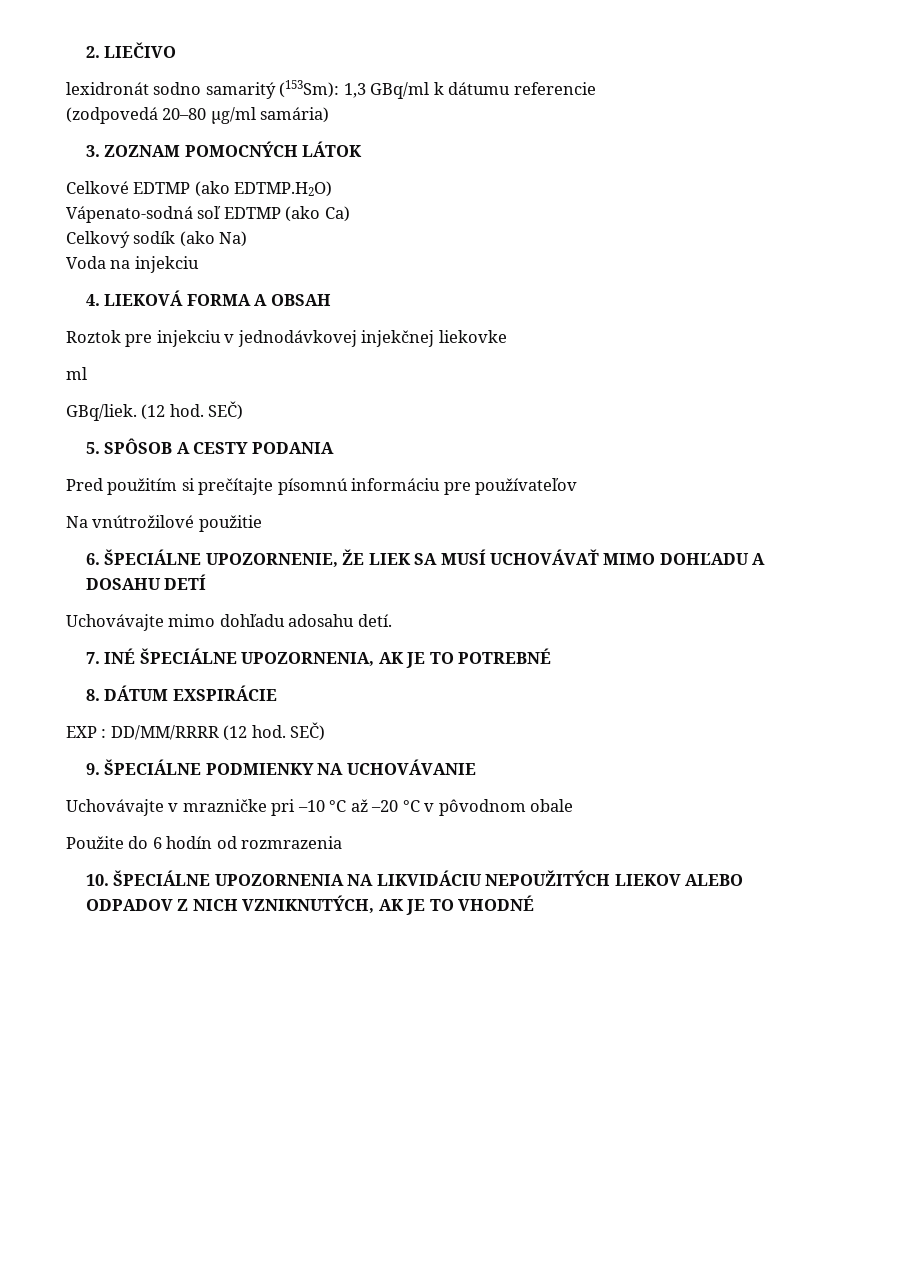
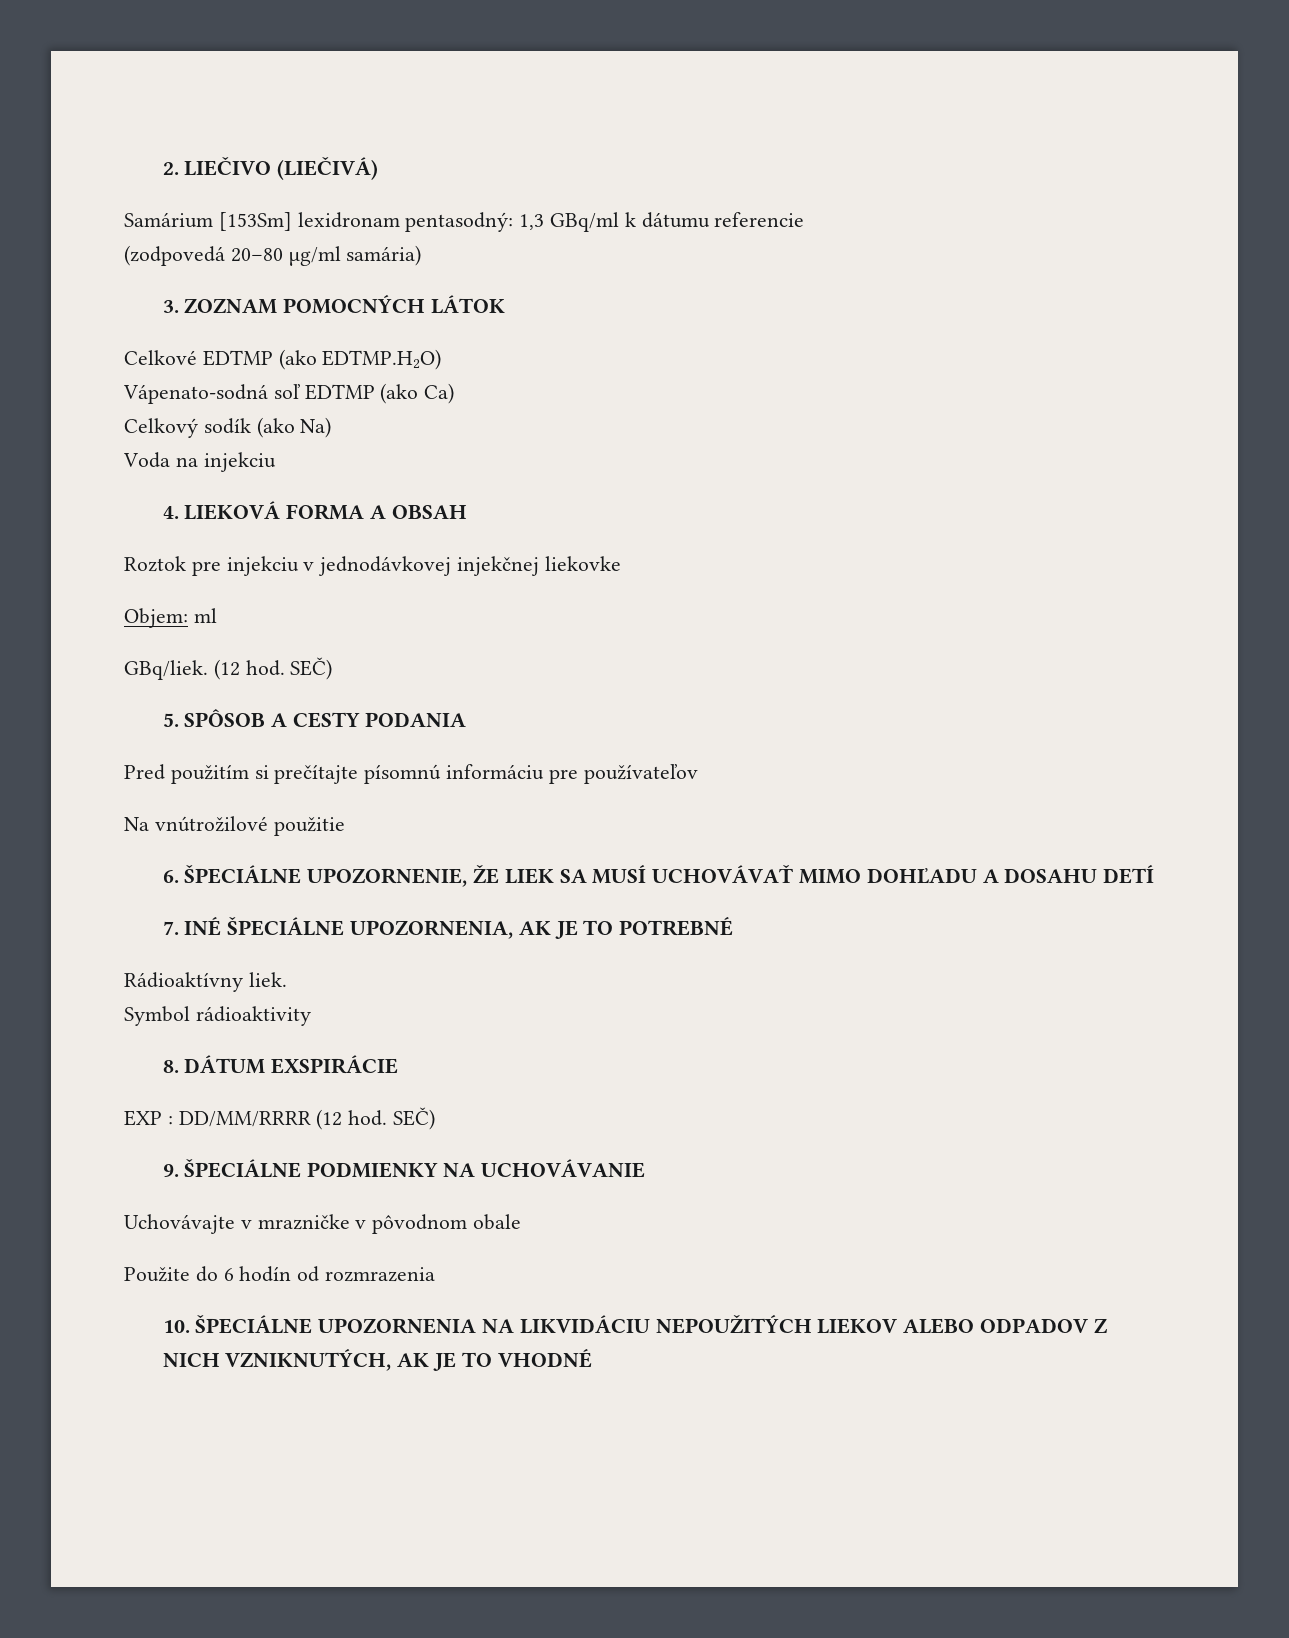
[66,80,340,99] // lexidronát sodno samaritý (153Sm): -> [277,157,379,180] [124,212,514,232] (LIEČIVÁ) // Samárium [153Sm] lexidronam pentasodný:
(507, 336) none -> [124,608,188,628] Objem:
[66,614,392,631] // Uchovávajte mimo dohľadu adosahu detí. -> (1155, 874) none
(552, 656) none -> [124,972,287,992] [124,1006,311,1026] // Rádioaktívny liek. // Symbol rádioaktivity
[271,799,420,816] pri –10 °C až –20 °C -> (350, 1222) none

